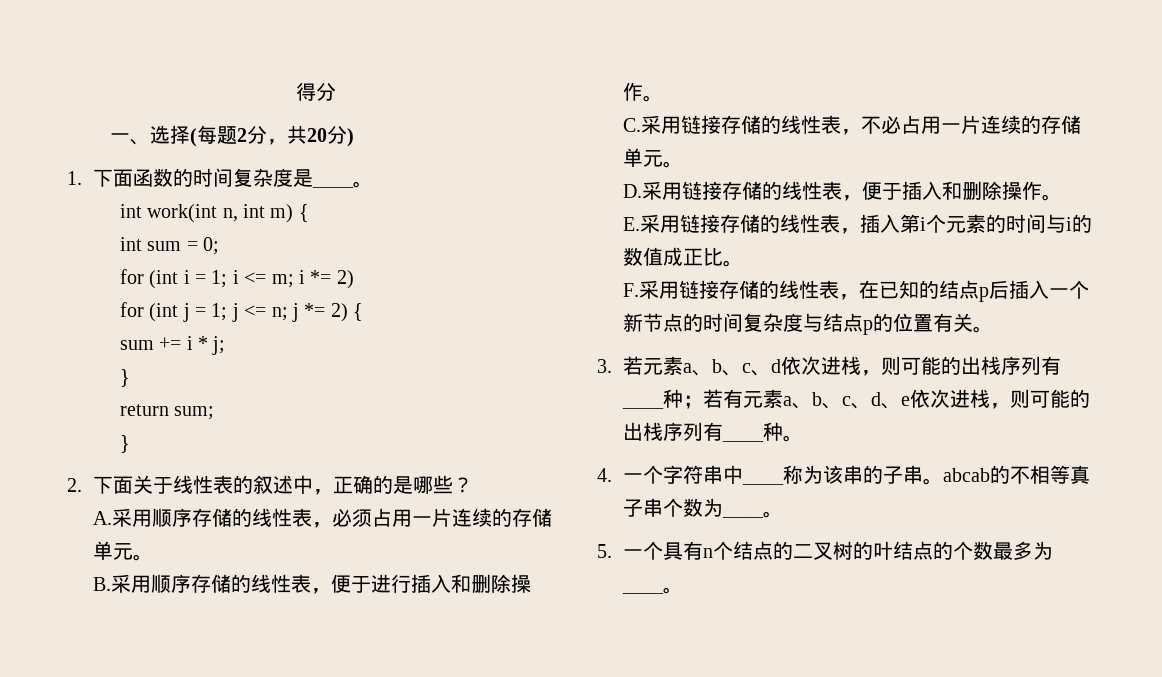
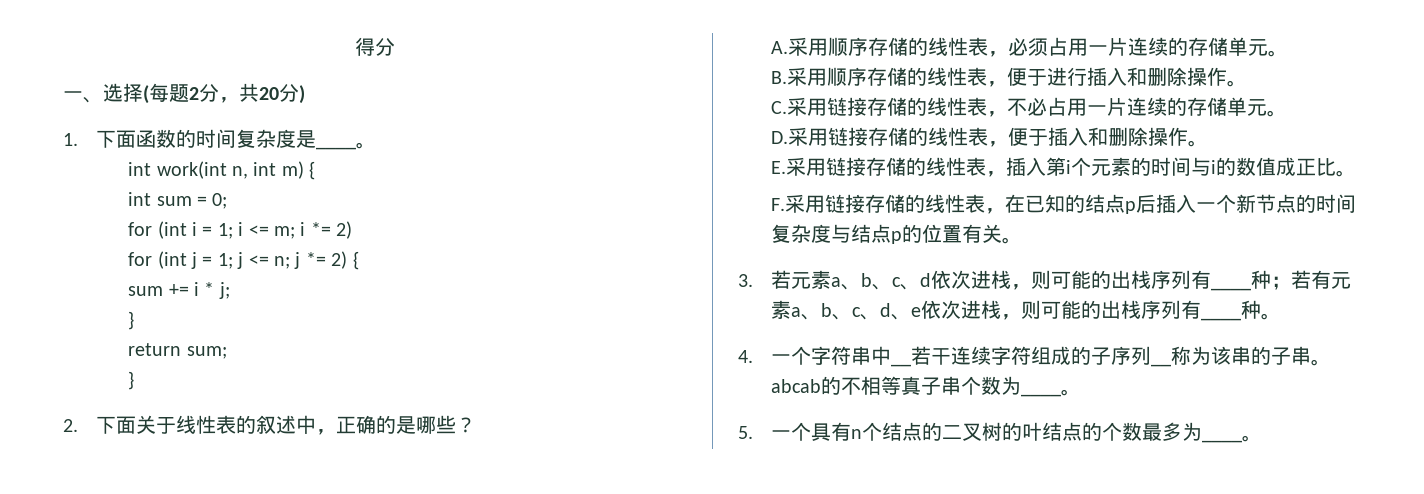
[742,482,785,485] ____ -> [890,346,1171,367] __若干连续字符组成的子序列__

